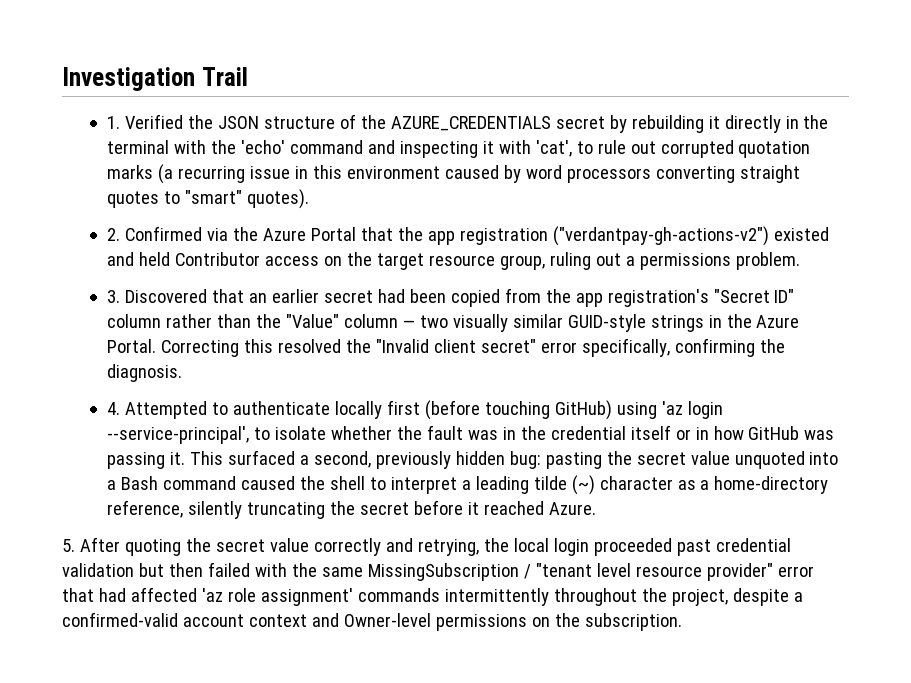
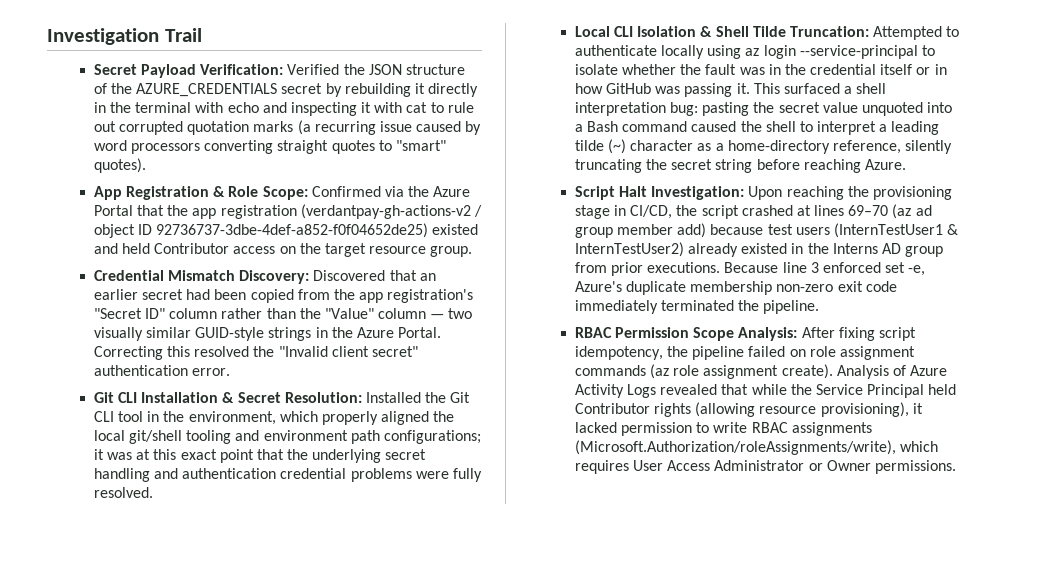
[106,116,120,129] 1. -> [93,64,284,78] Secret Payload Verification:
[210,140,363,154] the 'echo' command -> [227,102,259,113] echo
[535,140,572,157] 'cat', -> [406,102,428,113] cat
[294,165,440,179] in this environment -> (412, 126) none
[106,228,120,241] 2. -> [93,186,308,200] App Registration & Role Scope:
[552,226,769,246] ("verdantpay-gh-actions-v2") -> [300,204,482,219] [93,223,429,238] (verdantpay-gh-actions-v2 / object ID 92736737-3dbe-4def-a852-f0f04652de25)
[499,252,800,270] [106,290,120,303] group, ruling out a permissions problem. // 3. -> [430,246,473,257] [93,270,310,284] group. // Credential Mismatch Discovery:
[540,338,785,357] [106,364,182,382] [106,400,723,420] [106,426,249,444] error specifically, confirming the diagnosis. // 4. Attempted to authenticate locally first (before touching GitHub) using 'az login --service-principal', -> [93,365,230,376] [93,392,471,403] [93,411,455,425] [93,430,481,444] [93,449,427,463] [93,468,482,482] [93,487,153,498] [574,26,960,40] [574,45,918,59] authentication error. // Git CLI Installation & Secret Resolution: Installed the Git CLI tool in the environment, which properly aligned the local git/shell tooling and environment path configurations; it was at this exact point that the underlying secret handling and authentication credential problems were fully resolved. // Local CLI Isolation & Shell Tilde Truncation: Attempted to authenticate locally using az login --service-principal
[313,451,505,469] second, previously hidden -> [856,83,887,94] [574,102,666,116] shell interpretation
[413,500,596,515] [62,537,791,556] [62,562,814,581] [62,587,803,606] [62,612,682,631] before it reached Azure. // 5. After quoting the secret value correctly and retrying, the local login proceeded past credential validation but then failed with the same MissingSubscription / "tenant level resource provider" error that had affected 'az role assignment' commands intermittently throughout the project, despite a confirmed-valid account context and Owner-level permissions on the subscription. -> [715,159,906,173] [574,186,952,200] [574,204,932,219] [574,223,959,238] [574,242,944,257] [574,262,926,276] [574,281,897,295] [574,300,820,314] [574,327,916,341] [574,346,915,360] [574,364,948,379] [574,384,957,398] [574,402,923,417] [574,422,872,436] [574,440,938,455] [574,460,956,474] string before reaching Azure. // Script Halt Investigation: Upon reaching the provisioning stage in CI/CD, the script crashed at lines 69–70 (az ad group member add) because test users (InternTestUser1 & InternTestUser2) already existed in the Interns AD group from prior executions. Because line 3 enforced set -e, Azure's duplicate membership non-zero exit code immediately terminated the pipeline. // RBAC Permission Scope Analysis: After fixing script idempotency, the pipeline failed on role assignment commands (az role assignment create). Analysis of Azure Activity Logs revealed that while the Service Principal held Contributor rights (allowing resource provisioning), it lacked permission to write RBAC assignments (Microsoft.Authorization/roleAssignments/write), which requires User Access Administrator or Owner permissions.

